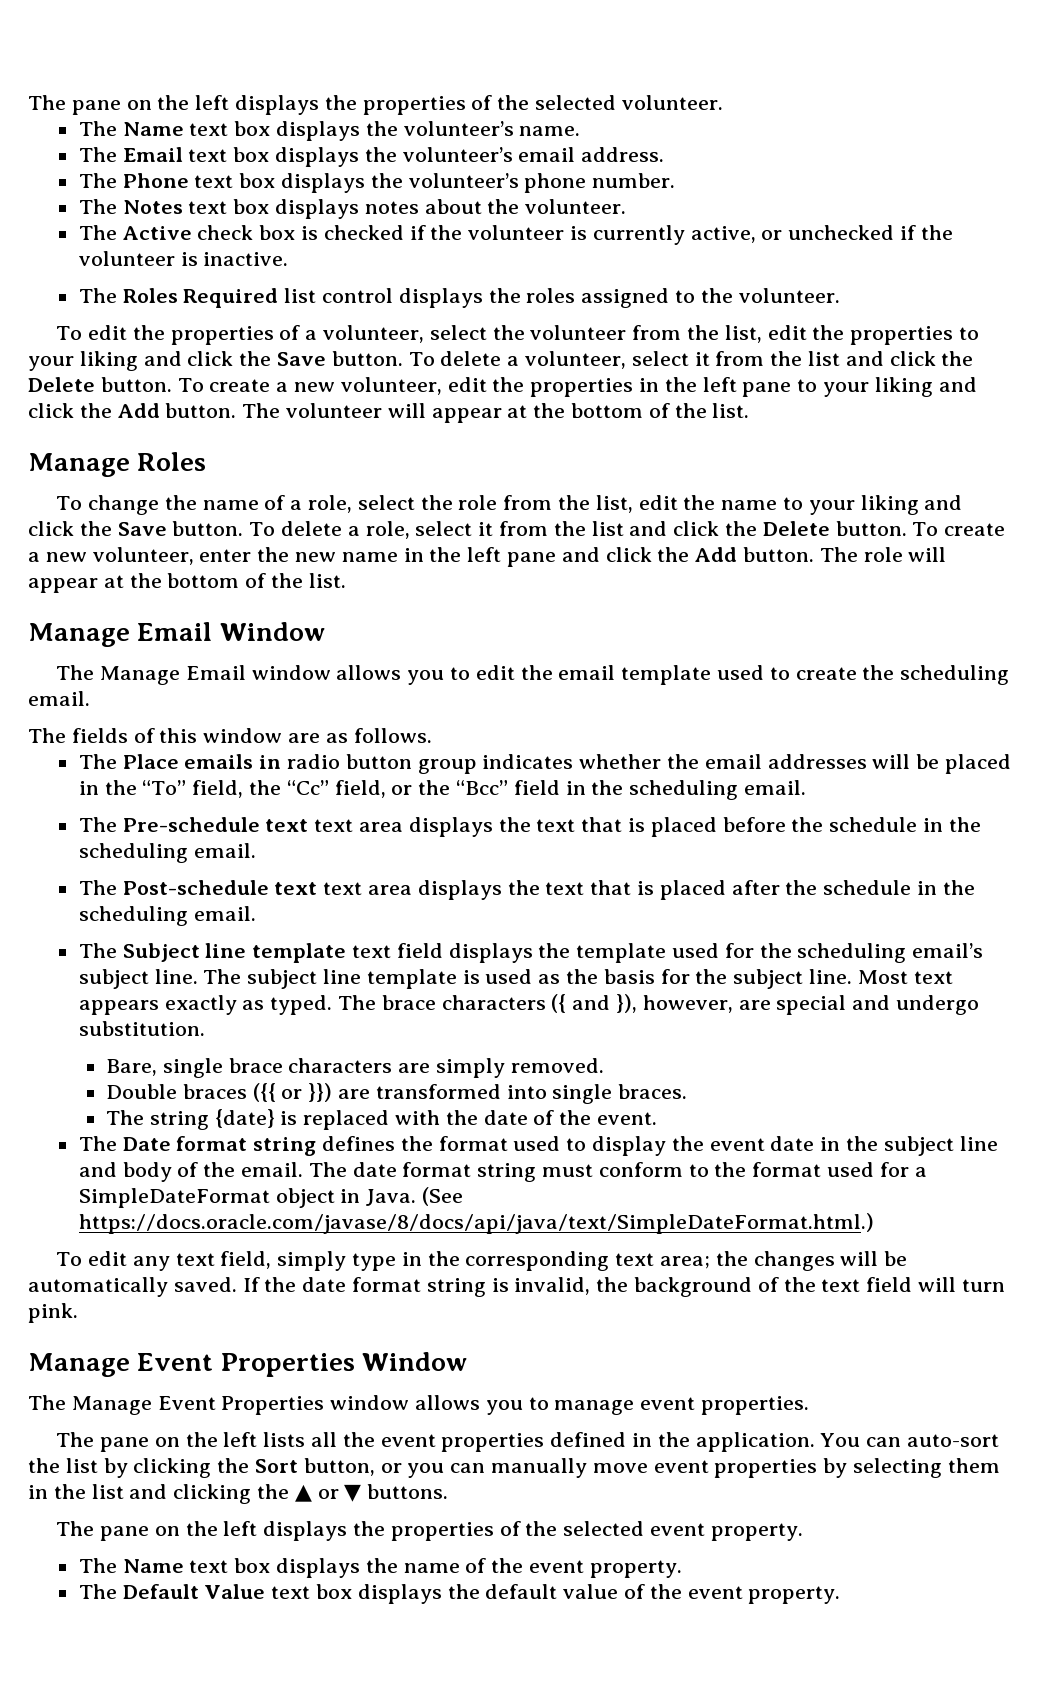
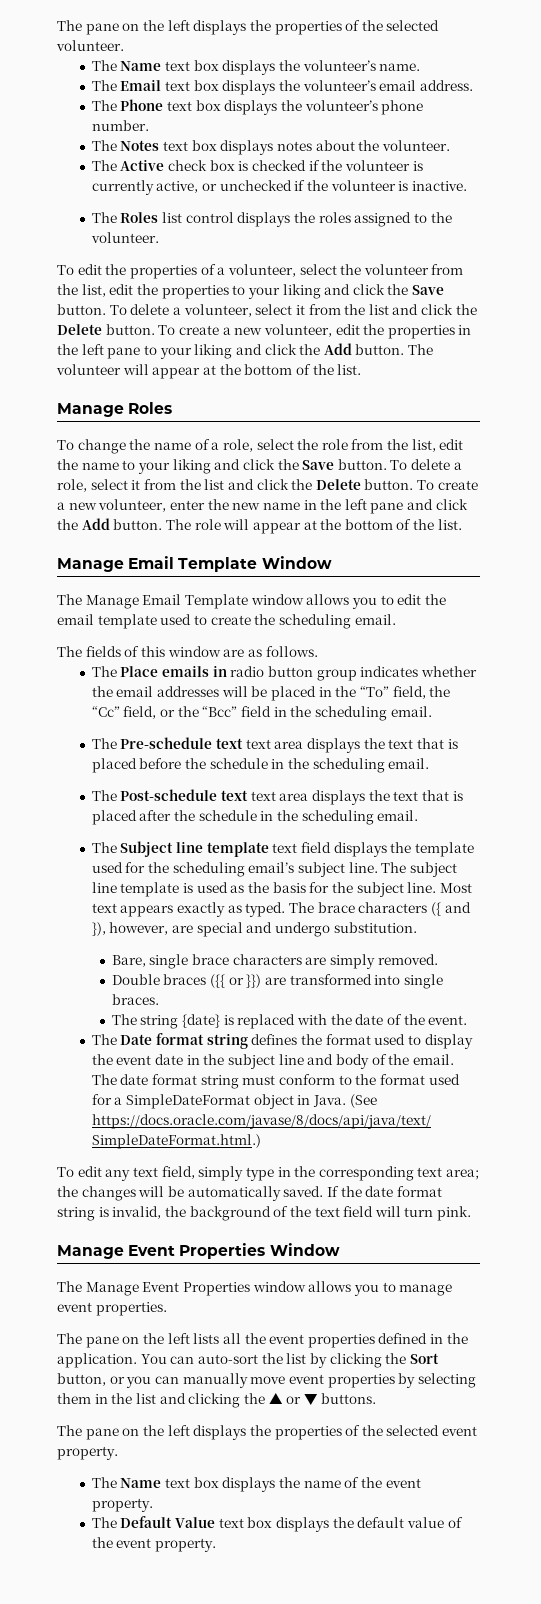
[183,288,279,308] Required -> (159, 217) none
(213, 631) none -> [178,557,258,572] Template
(246, 672) none -> [184,594,248,609] Template

